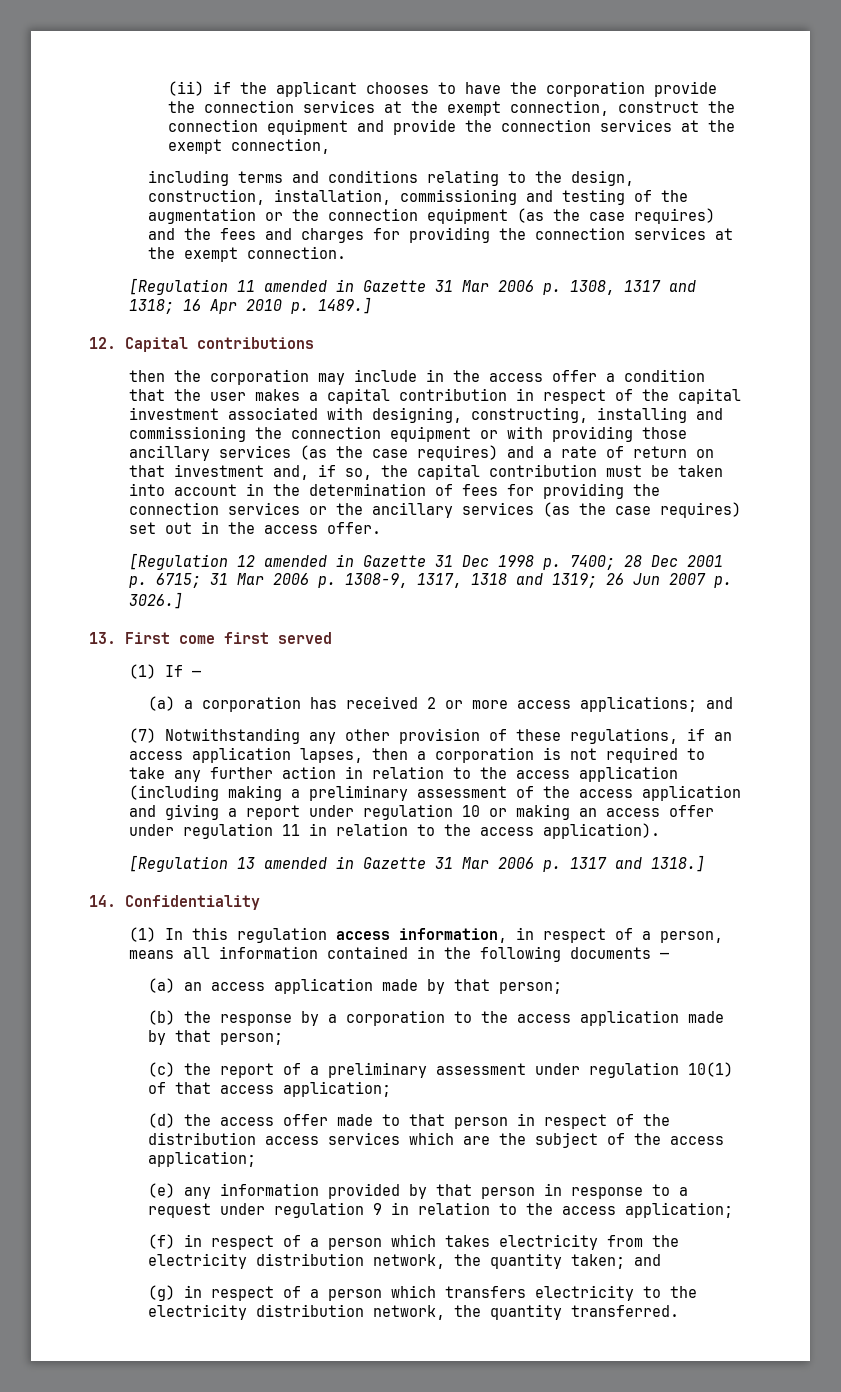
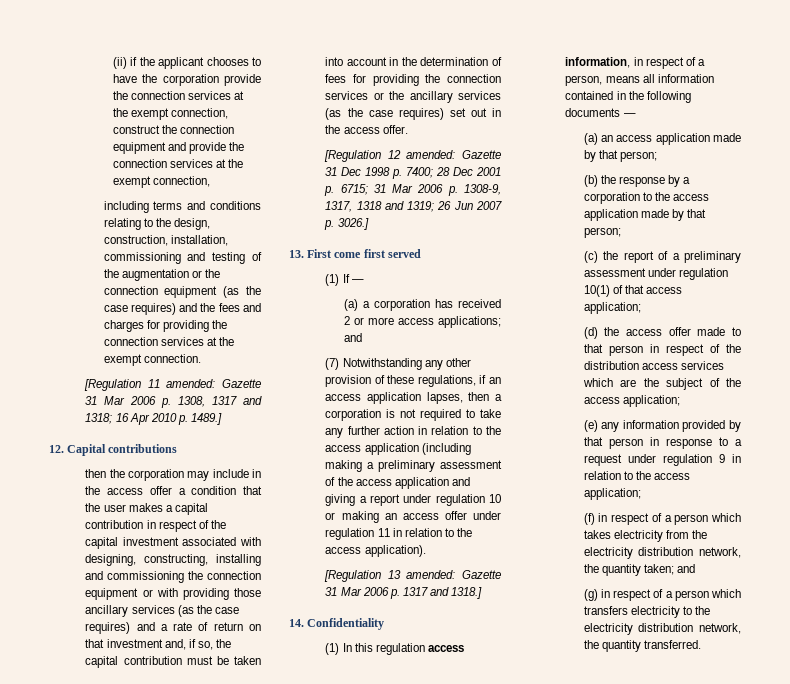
[263,279,354,292] amended in -> [166,379,216,388] amended:
[263,554,354,567] amended in -> [406,150,456,159] amended:
[263,856,354,869] amended in -> [406,570,456,579] amended:

